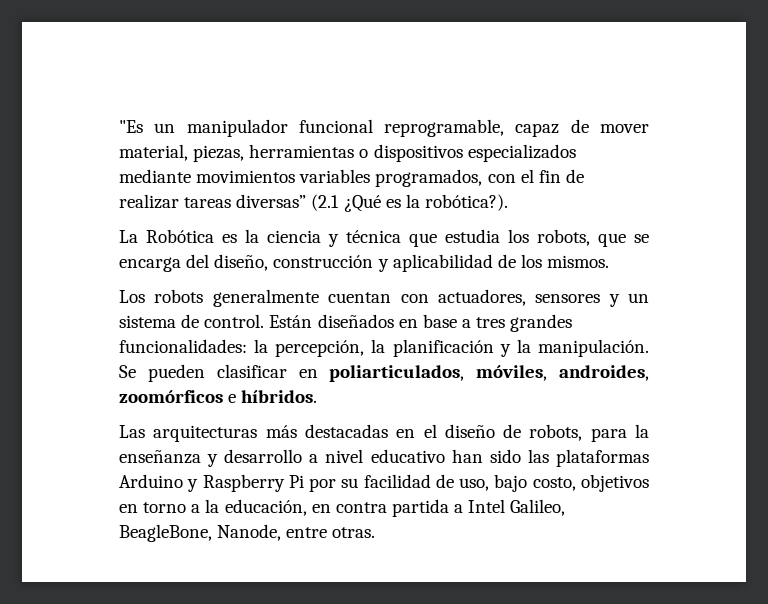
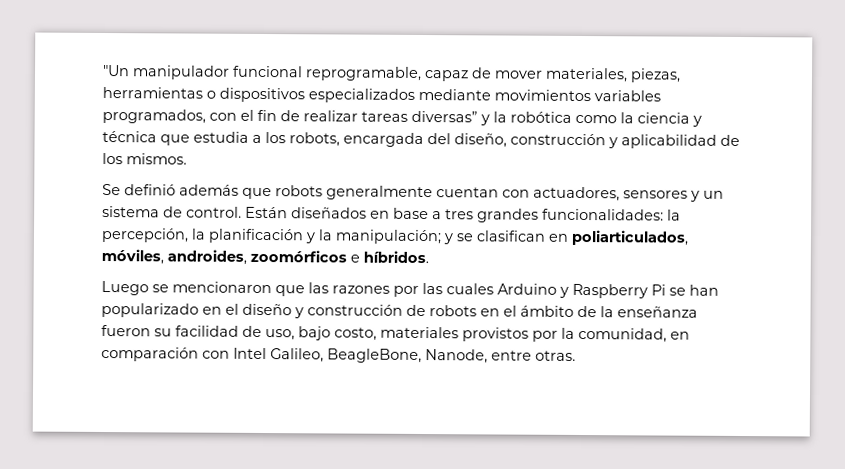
[119,120,176,133] "Es un -> [102,64,130,77] "Un
[119,144,188,161] material, -> [545,67,628,83] materiales,
[311,194,508,212] [119,229,237,243] (2.1 ¿Qué es la robótica?). // La Robótica es -> [480,111,617,126] y la robótica como
(500, 236) none -> [252,134,262,143] a
[598,233,649,247] [119,257,181,272] que se encarga -> [343,132,424,148] encargada
[119,290,145,303] Los -> [102,183,272,200] Se definió además que
[538,339,650,357] [119,364,287,382] manipulación. Se pueden clasificar -> [335,229,546,245] manipulación; y se clasifican
[119,424,650,442] [119,449,650,467] [119,474,337,492] Las arquitecturas más destacadas en el diseño de robots, para la enseñanza y desarrollo a nivel educativo han sido las plataformas Arduino y Raspberry Pi por -> [101,280,719,299] [101,302,698,319] [101,324,151,337] Luego se mencionaron que las razones por las cuales Arduino y Raspberry Pi se han popularizado en el diseño y construcción de robots en el ámbito de la enseñanza fueron
[581,474,649,492] [119,499,464,517] objetivos en torno a la educación, en contra partida a -> [380,326,690,343] [101,346,230,362] materiales provistos por la comunidad, en comparación con

